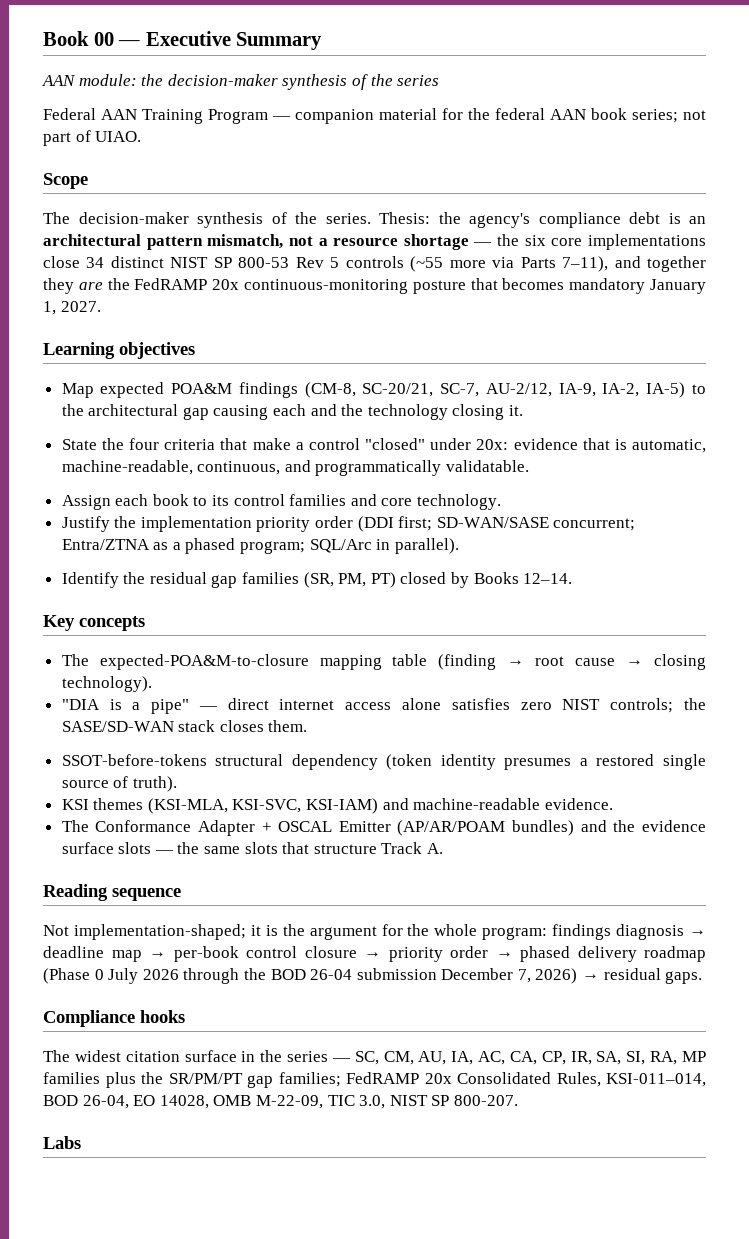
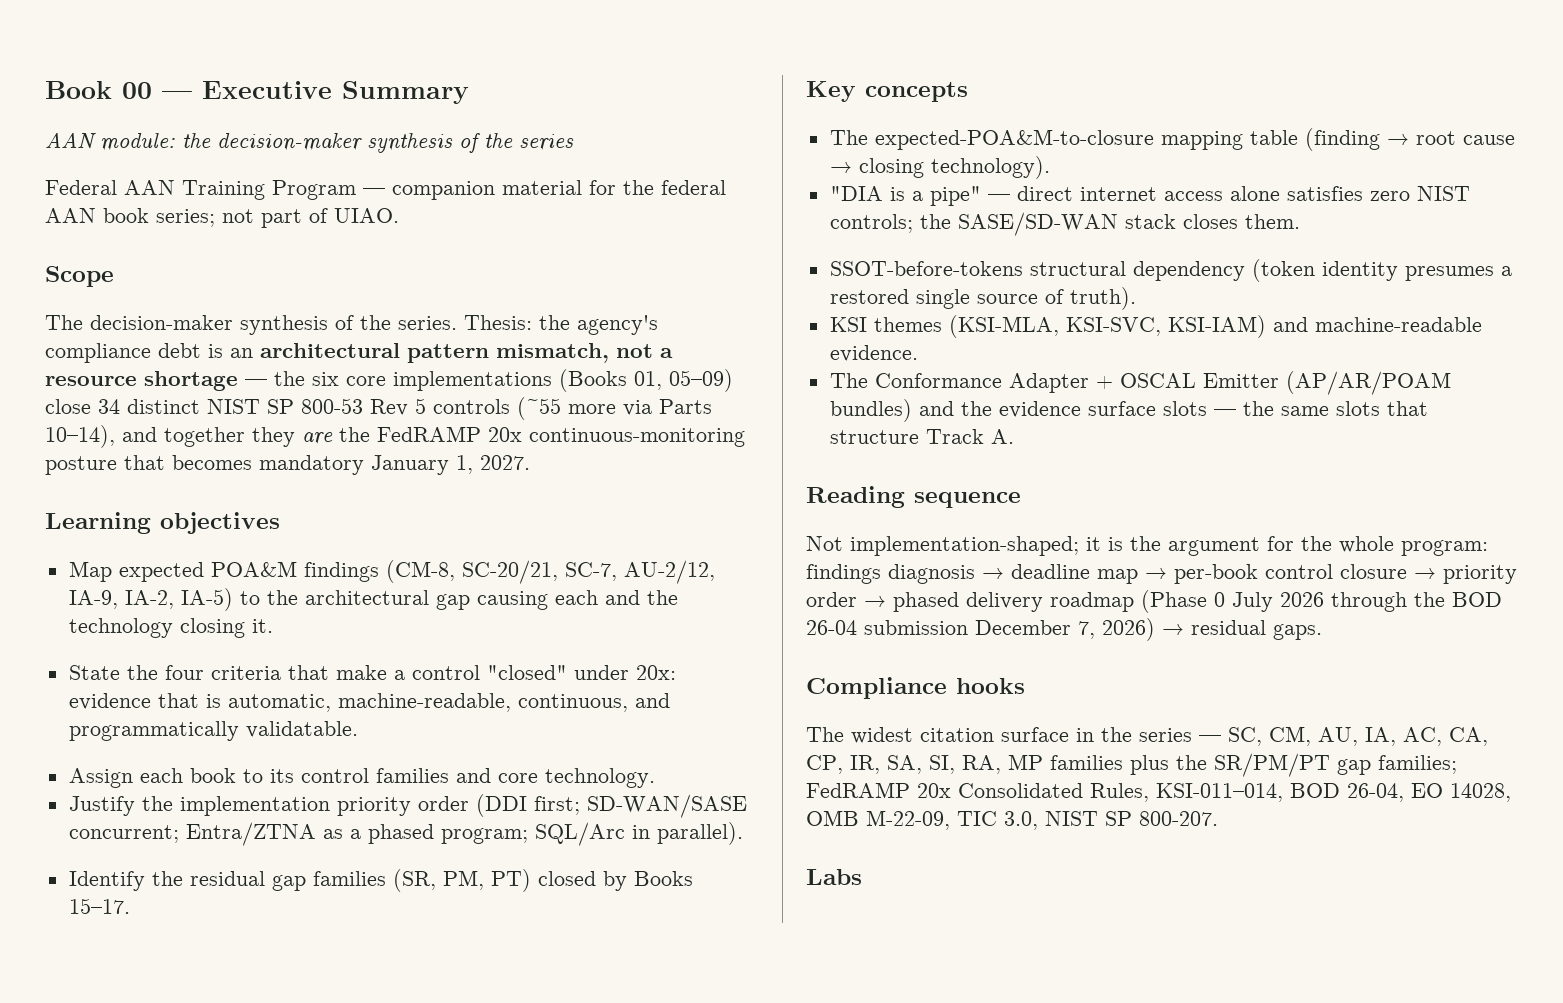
(706, 242) none -> [559,369,733,392] (Books 01, 05–09)
[562,256,609,272] 7–11), -> [45,425,115,448] 10–14),
[523,573,573,584] 12–14. -> [68,898,130,914] 15–17.

